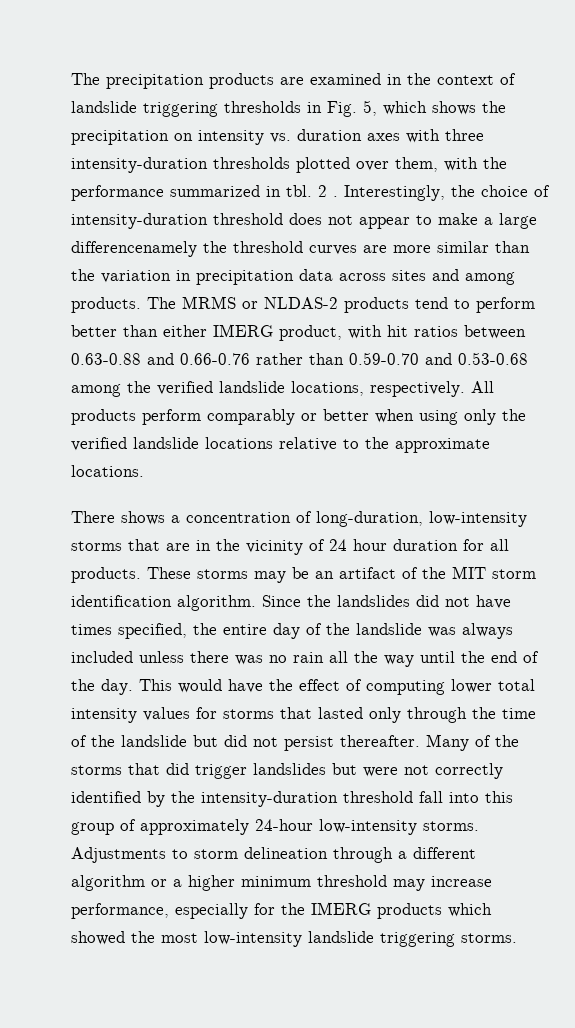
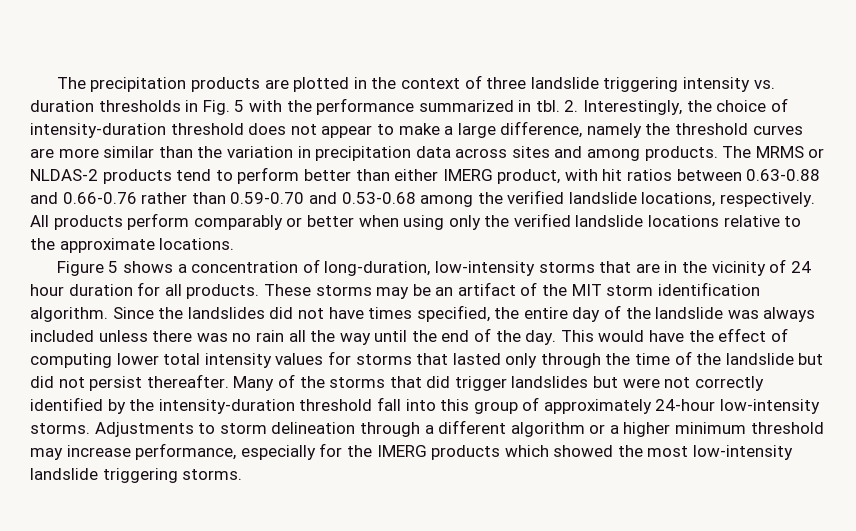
[310,73,381,85] examined -> [293,77,350,92] plotted
[71,100,506,117] [71,129,484,145] [71,157,438,173] landslide triggering thresholds in Fig. 5, which shows the precipitation on intensity vs. duration axes with three intensity-duration thresholds plotted over them, -> [486,77,775,92] [30,100,245,115] three landslide triggering intensity vs. duration thresholds in Fig. 5
[318,185,338,197] 2 . -> [564,100,579,112] 2.
[71,241,197,257] differencenamely -> [500,121,642,138] difference, namely
[71,511,115,523] There -> [56,261,119,276] Figure 5

